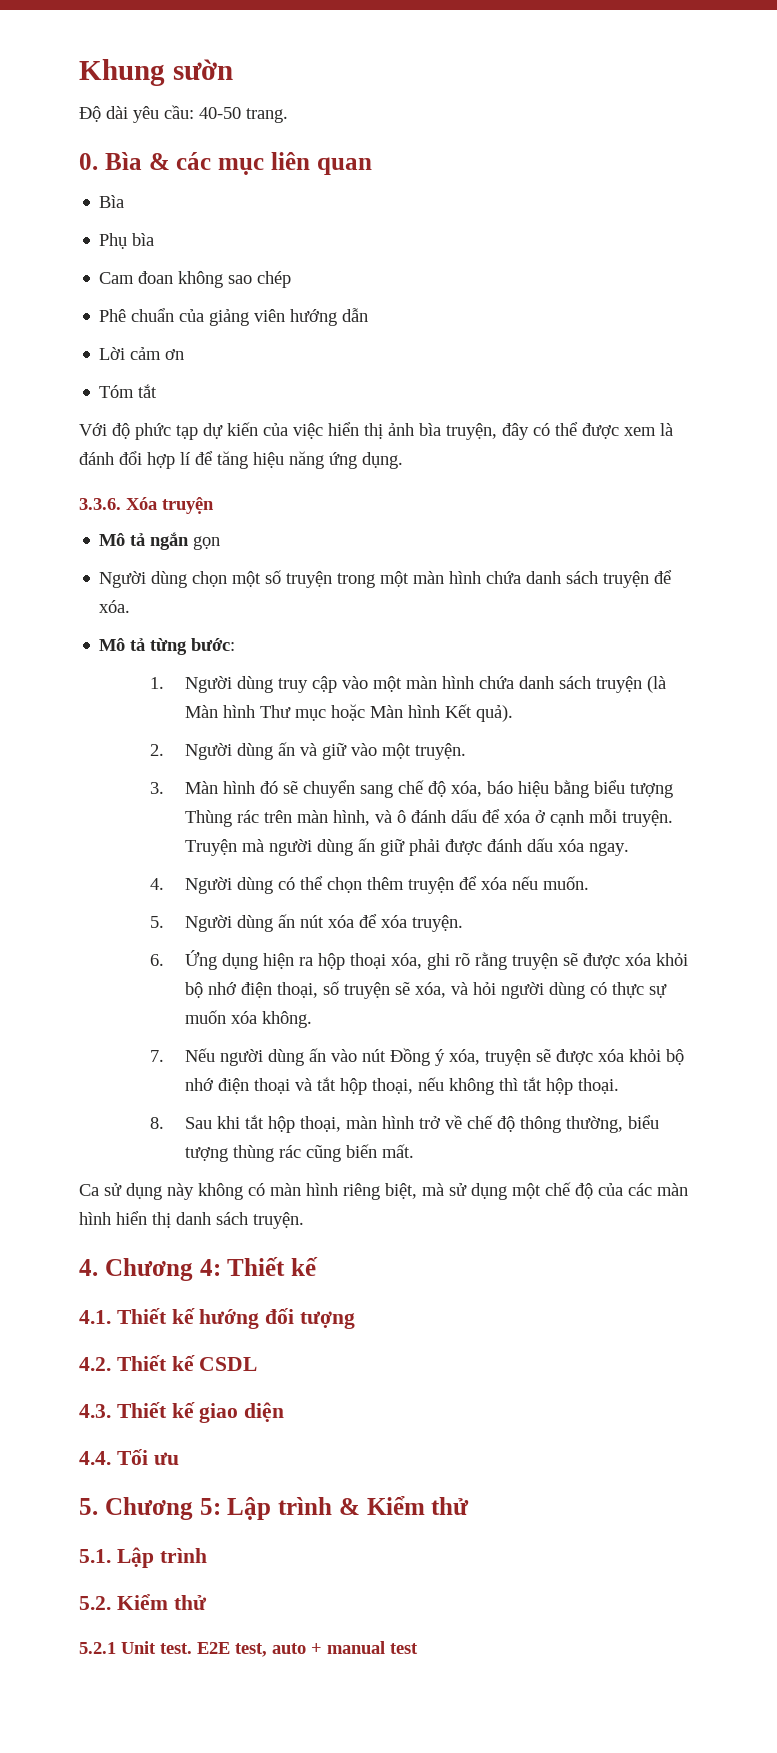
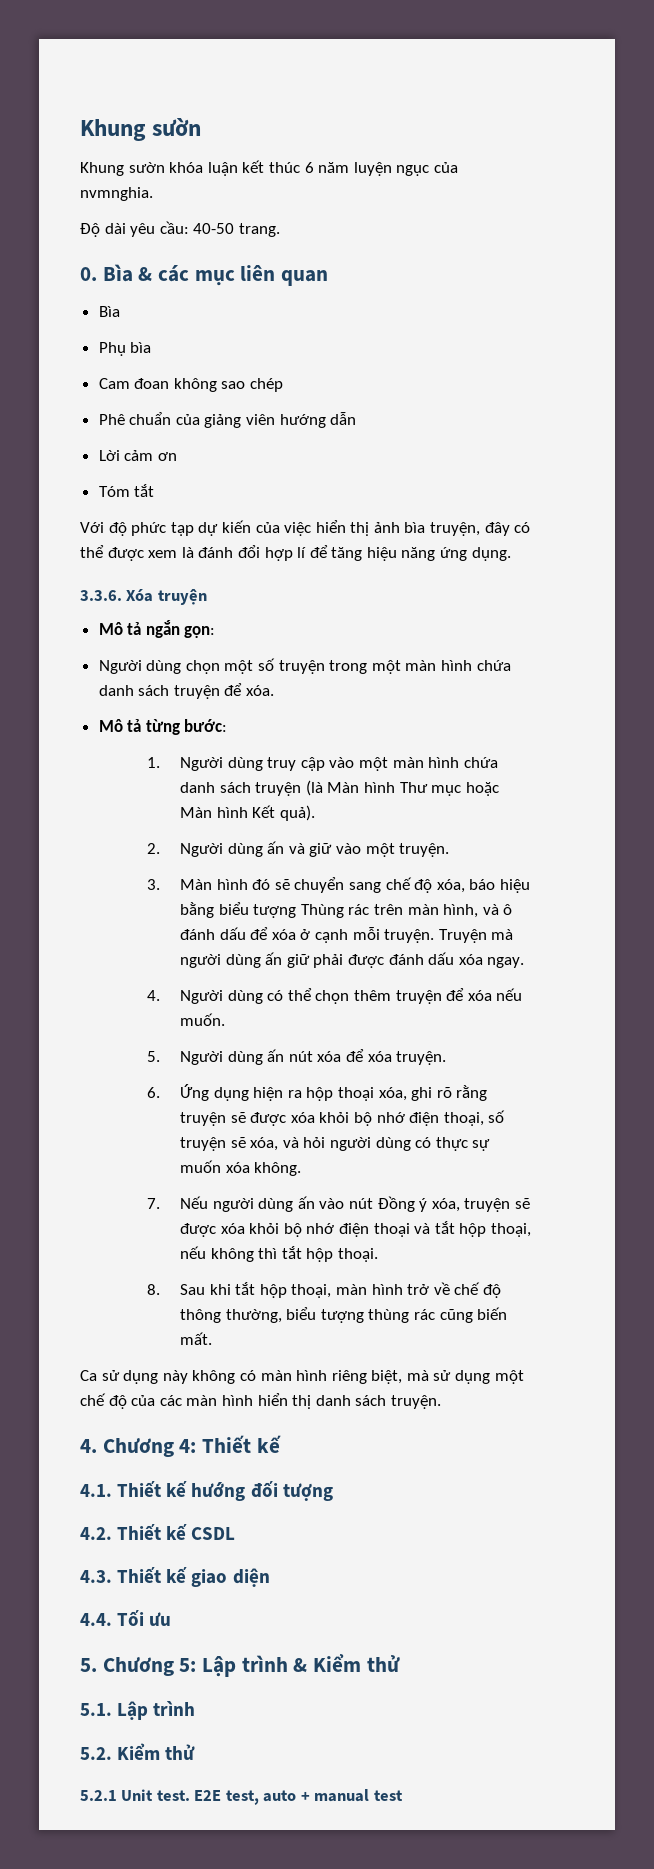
[79,59,233,86] Khung sườn -> [80,118,202,141] [80,160,458,176] [80,187,153,201] Khung sườn // Khung sườn khóa luận kết thúc 6 năm luyện ngục của nvmnghia.
[193,536,221,550] gọn -> [184,626,216,638] gọn:

